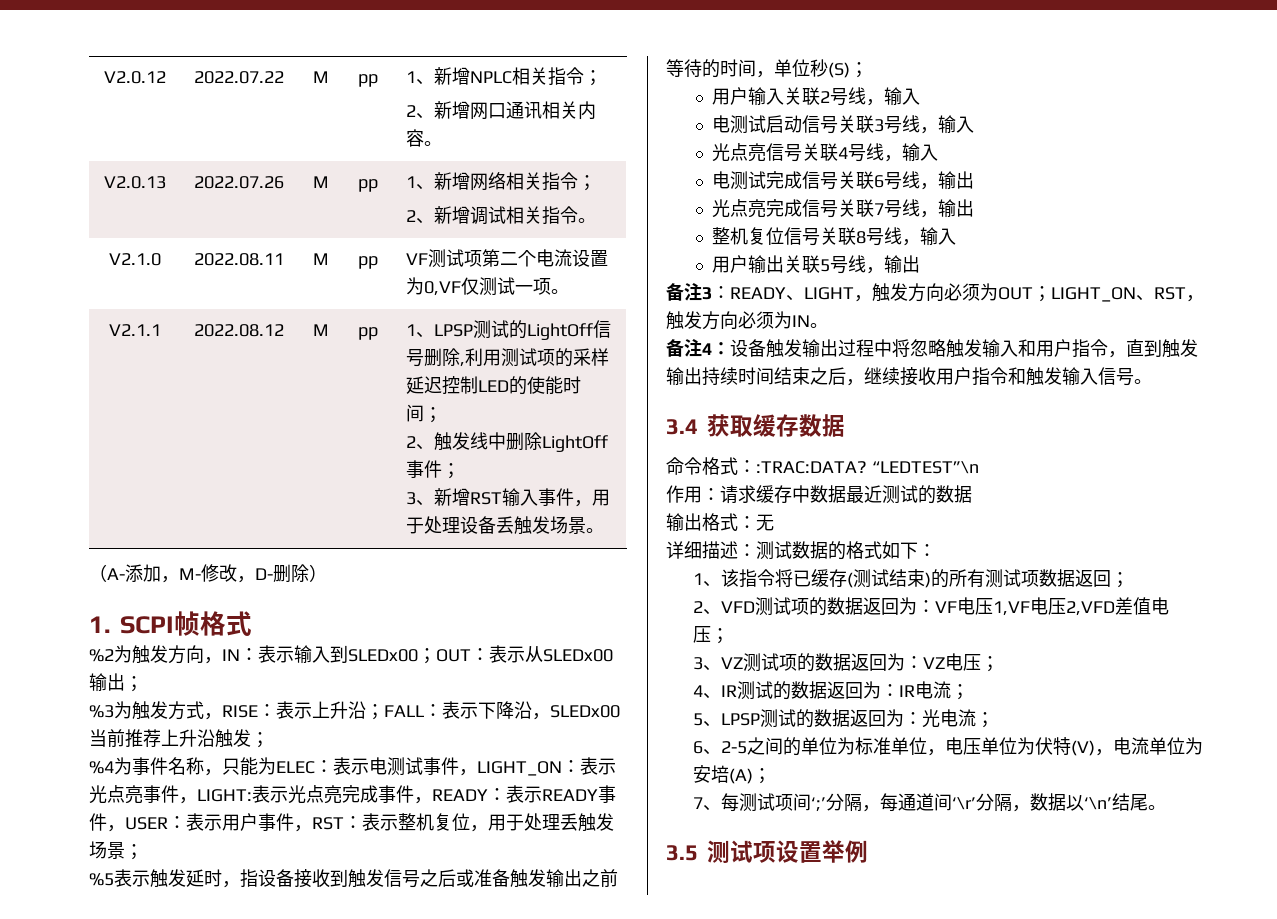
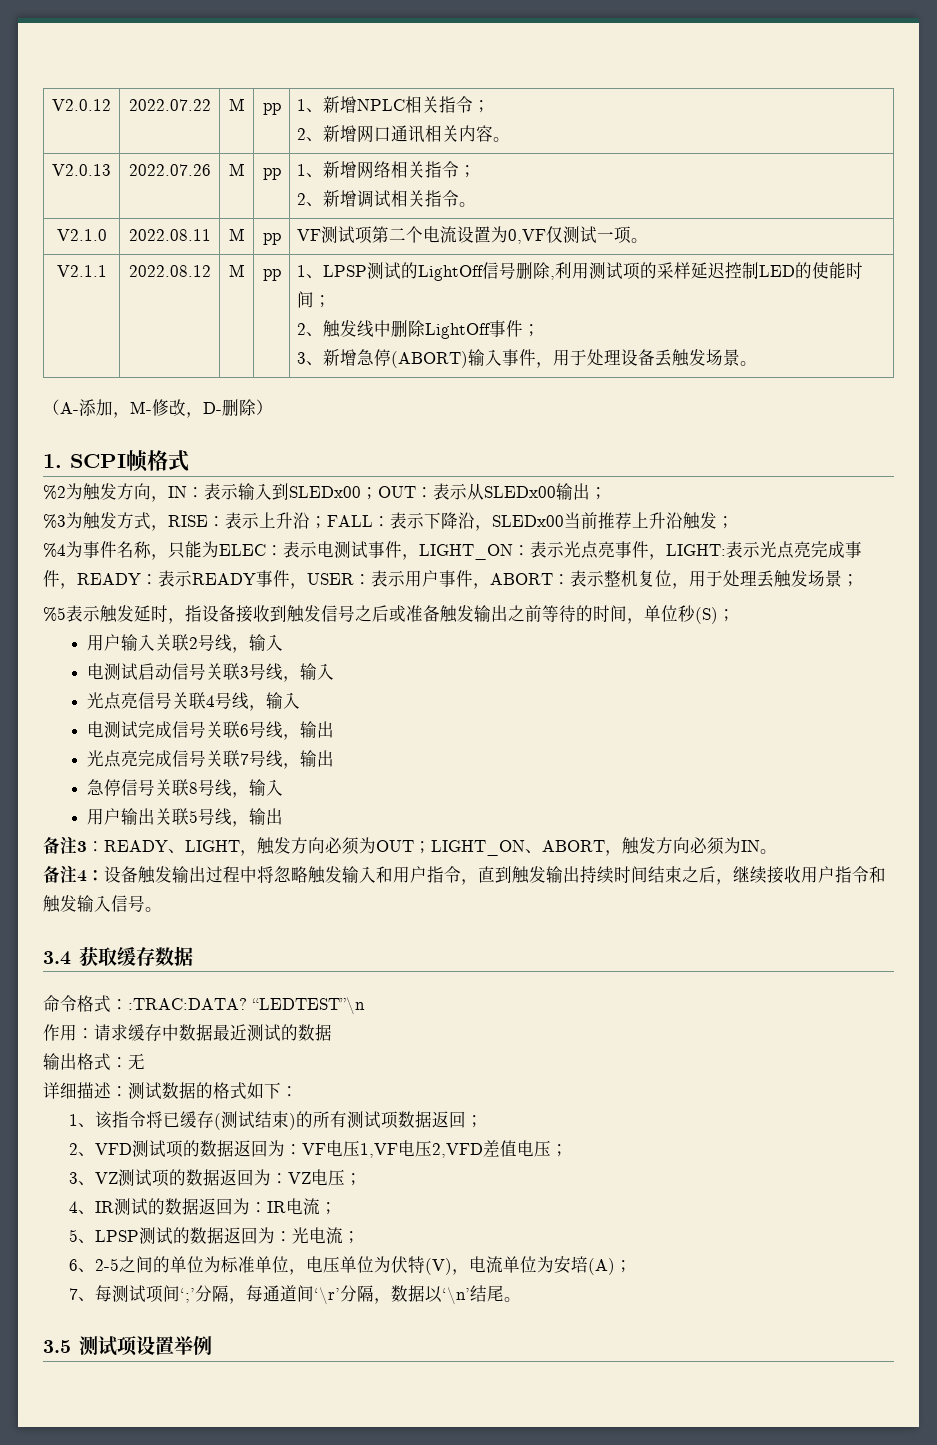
[469,492,502,505] RST -> [357,349,469,368] 急停(ABORT)
[312,817,344,830] RST -> [490,573,553,585] ABORT
[712,227,785,245] 整机复位 -> [86,779,121,796] 急停
[1154,287,1186,300] RST -> [542,840,605,852] ABORT

